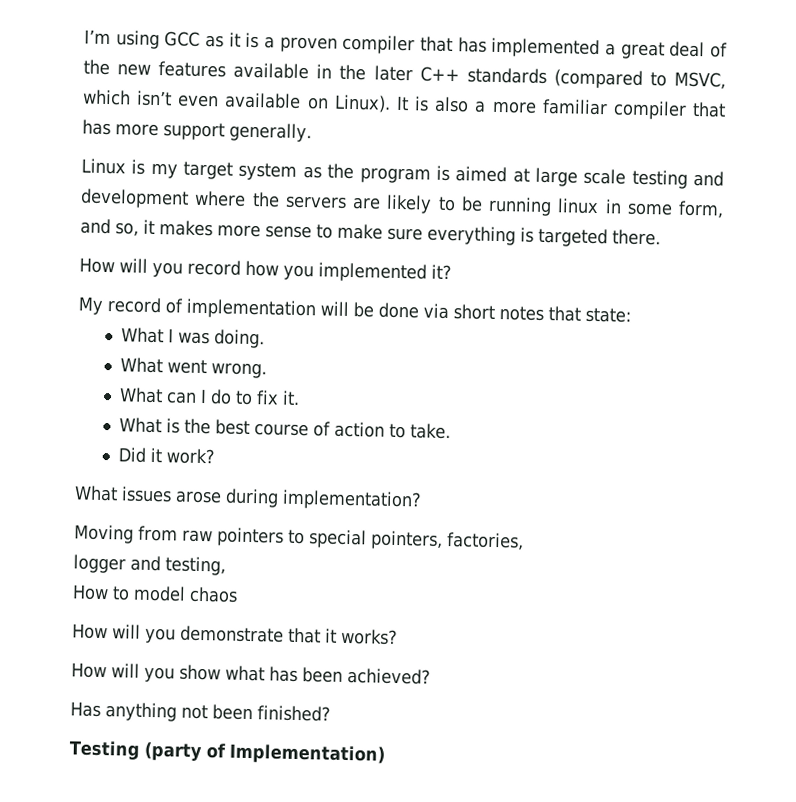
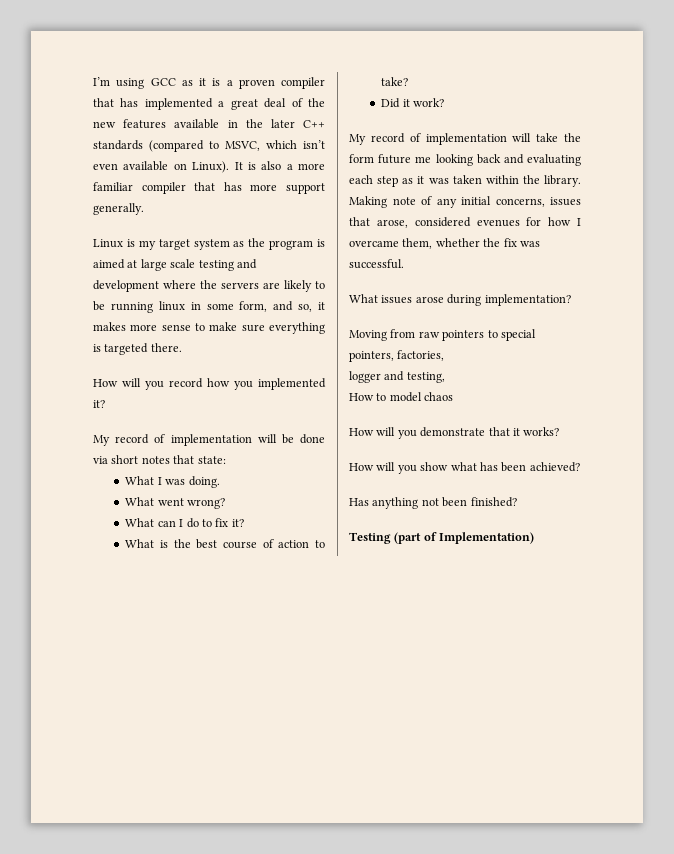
[211,362,268,379] wrong. -> [187,498,226,509] wrong?
[282,390,301,405] it. -> [231,519,244,527] it?
[410,423,452,440] take. -> [381,77,409,86] take?
(216, 456) none -> [349,133,581,145] [349,154,581,166] [349,175,581,187] [349,196,581,208] [349,217,581,228] [349,238,540,249] [349,259,404,269] // My record of implementation will take the form future me looking back and evaluating each step as it was taken within the library. Making note of any initial concerns, issues that arose, considered evenues for how I overcame them, whether the fix was successful.
[143,741,202,762] (party -> [394,532,422,544] (part

